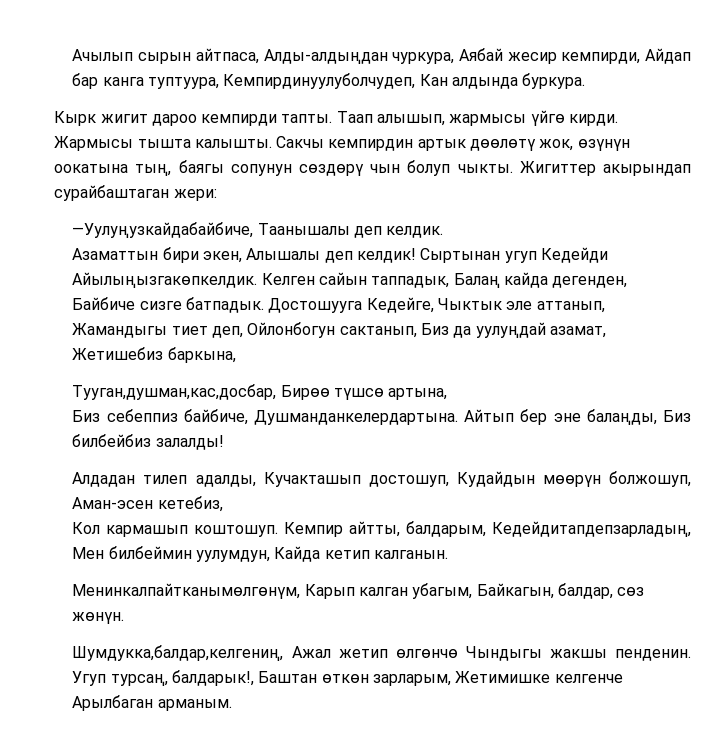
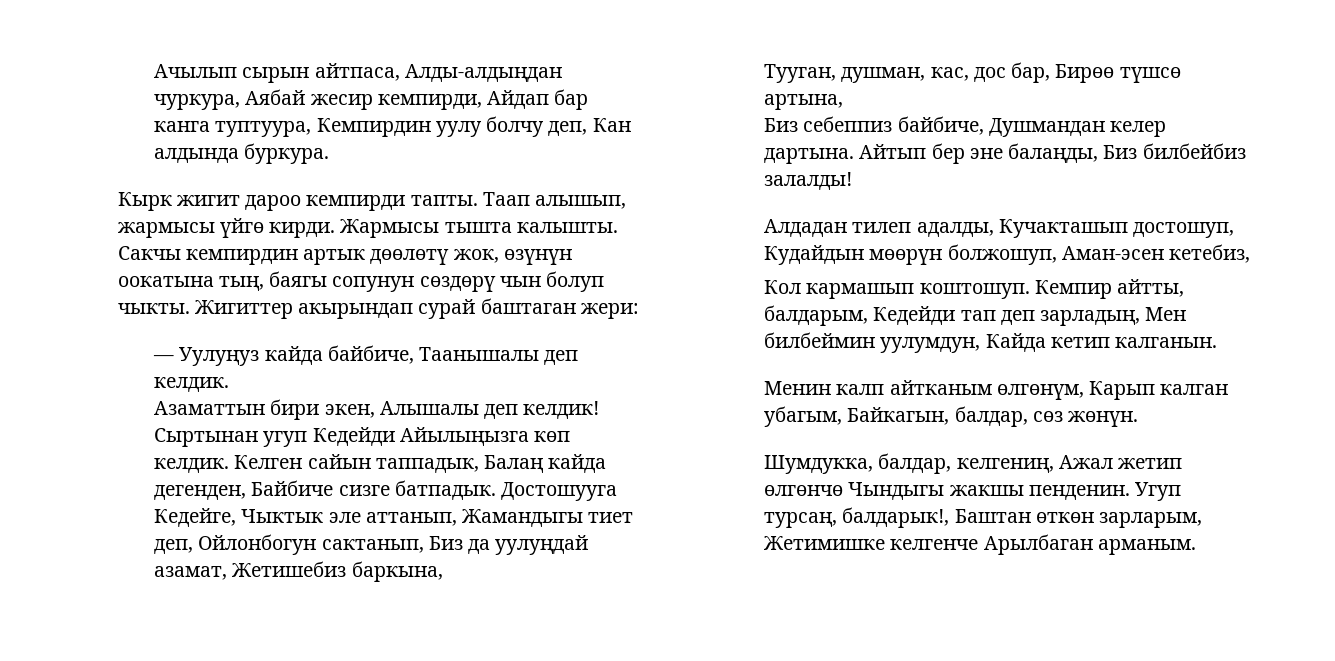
[223,73,416,89] Кемпирдинуулуболчудеп, -> [316,116,588,137] Кемпирдин уулу болчу деп,
[54,185,170,201] сурайбаштаган -> [418,298,576,319] сурай баштаган
[72,222,254,238] —Уулуңузкайдабайбиче, -> [153,345,414,366] — Уулуңуз кайда байбиче,
[72,272,258,288] Айылыңызгакөпкелдик. -> [399,427,571,446] [154,458,230,473] Айылыңызга көп келдик.
[72,384,277,400] Тууган,душман,кас,досбар, -> [764,62,1051,83] Тууган, душман, кас, дос бар,
[254,410,459,425] Душманданкелердартына. -> [988,118,1167,137] [764,148,855,164] Душмандан келер дартына.
[492,521,691,537] Кедейдитапдепзарладың, -> [873,306,1141,326] Кедейди тап деп зарладың,
[72,583,301,599] Менинкалпайтканымөлгөнүм, -> [764,380,1084,400] Менин калп айтканым өлгөнүм,
[72,645,284,661] Шумдукка,балдар,келгениң, -> [764,453,1054,474] Шумдукка, балдар, келгениң,

